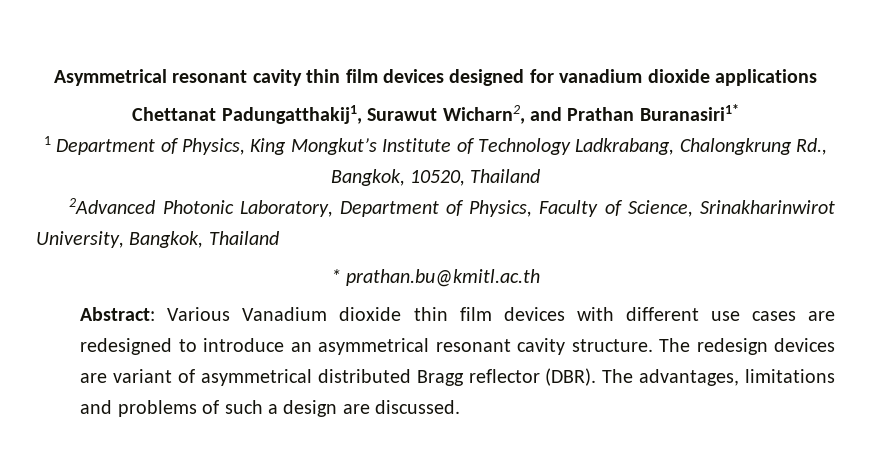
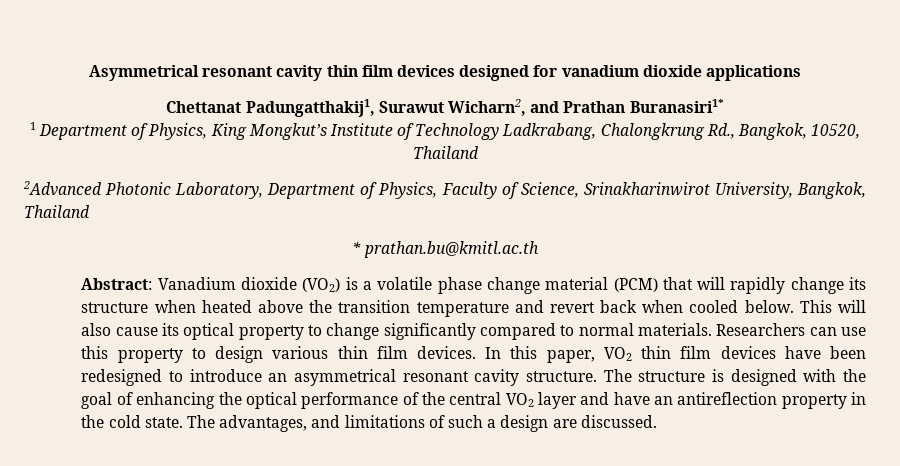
[167,307,231,321] Various -> (153, 284) none
[413,307,835,321] thin film devices with different use cases are -> [302,277,867,294] [81,300,867,317] [81,323,866,340] [81,346,866,363] (VO2) is a volatile phase change material (PCM) that will rapidly change its structure when heated above the transition temperature and revert back when cooled below. This will also cause its optical property to change significantly compared to normal materials. Researchers can use this property to design various thin film devices. In this paper, VO2 thin film devices have been
[696,338,835,355] [80,368,835,386] [80,400,197,417] redesign devices are variant of asymmetrical distributed Bragg reflector (DBR). The advantages, limitations and problems -> [638,369,866,386] [81,392,866,409] [81,415,425,432] structure is designed with the goal of enhancing the optical performance of the central VO2 layer and have an antireflection property in the cold state. The advantages, and limitations

